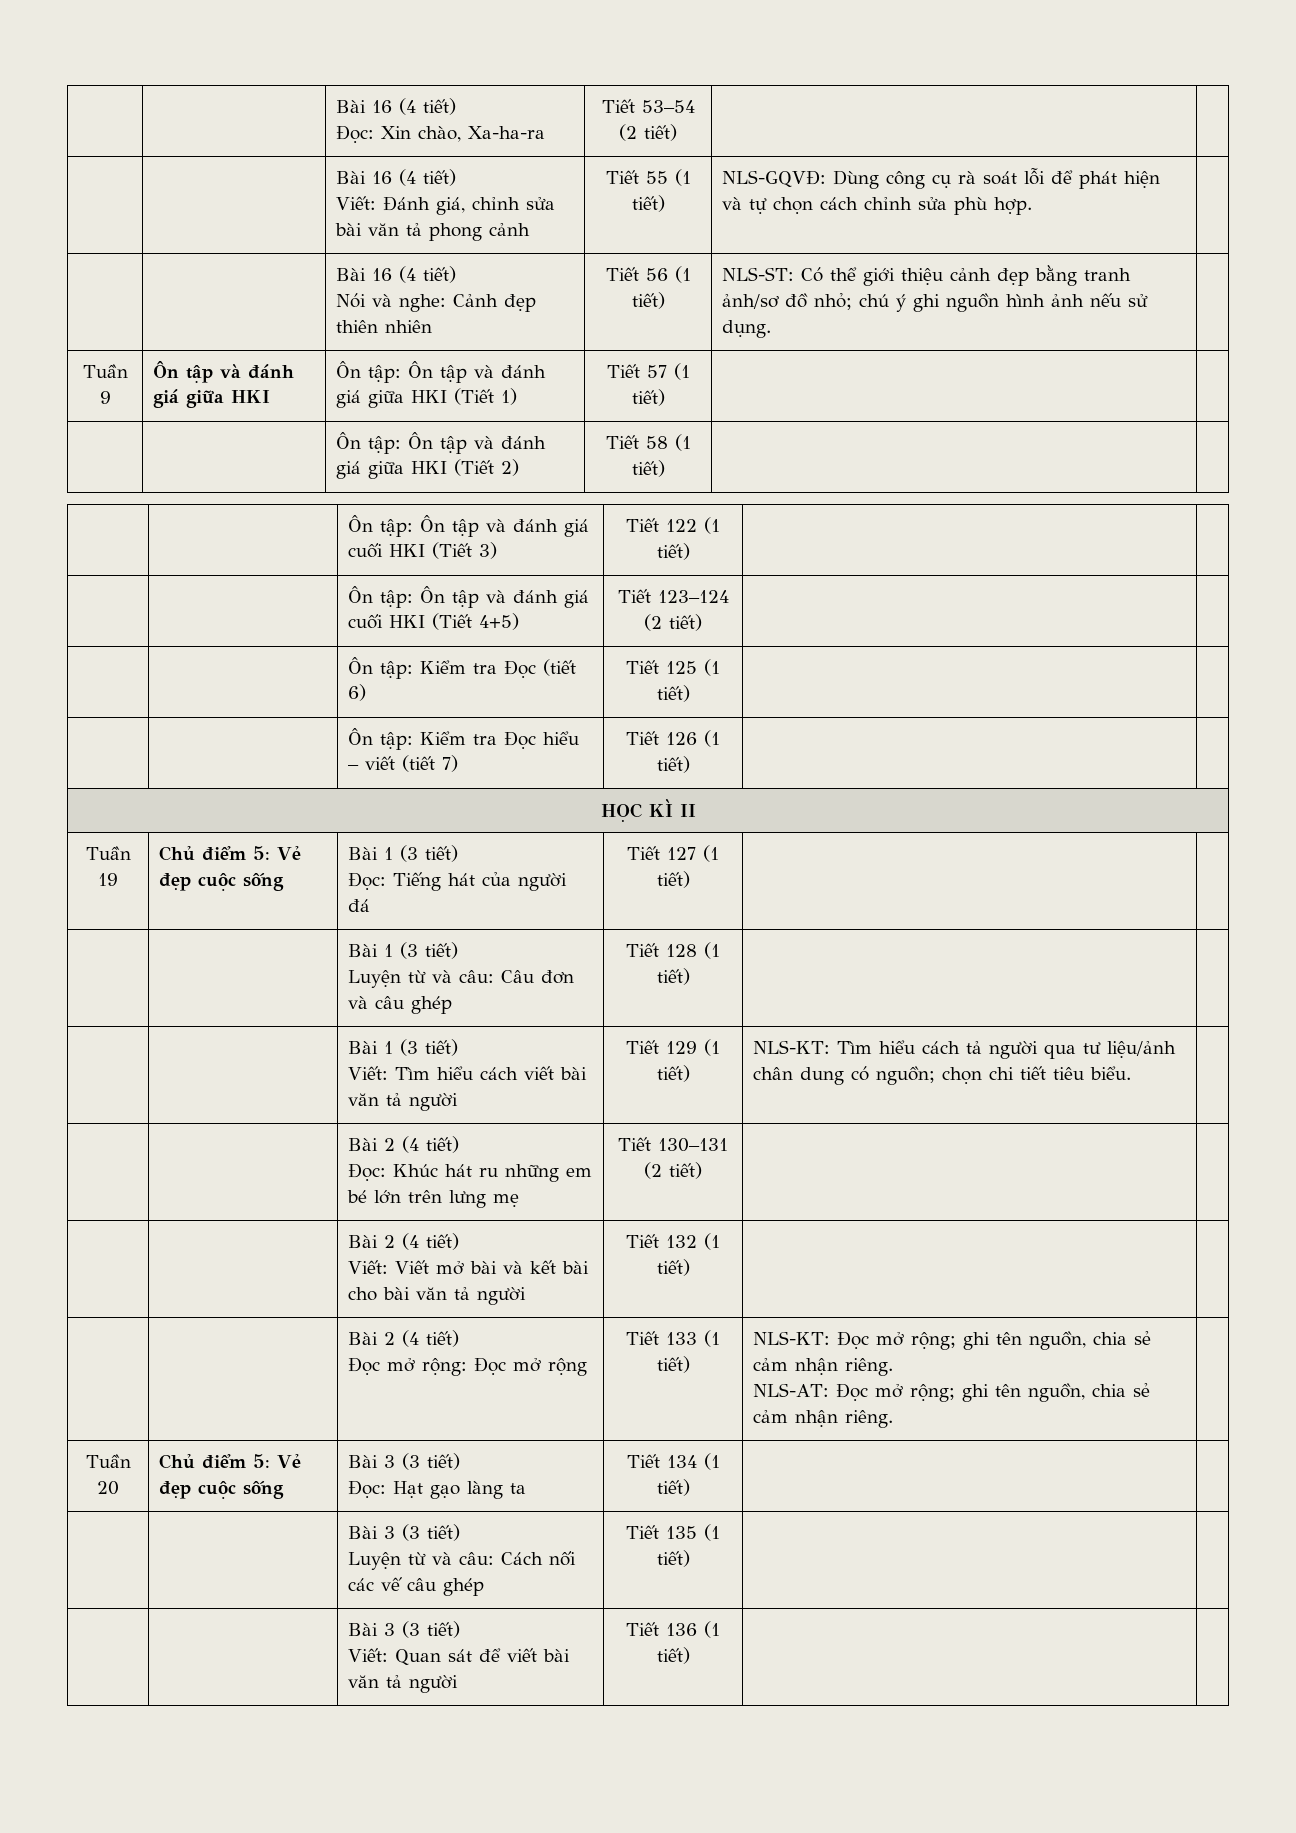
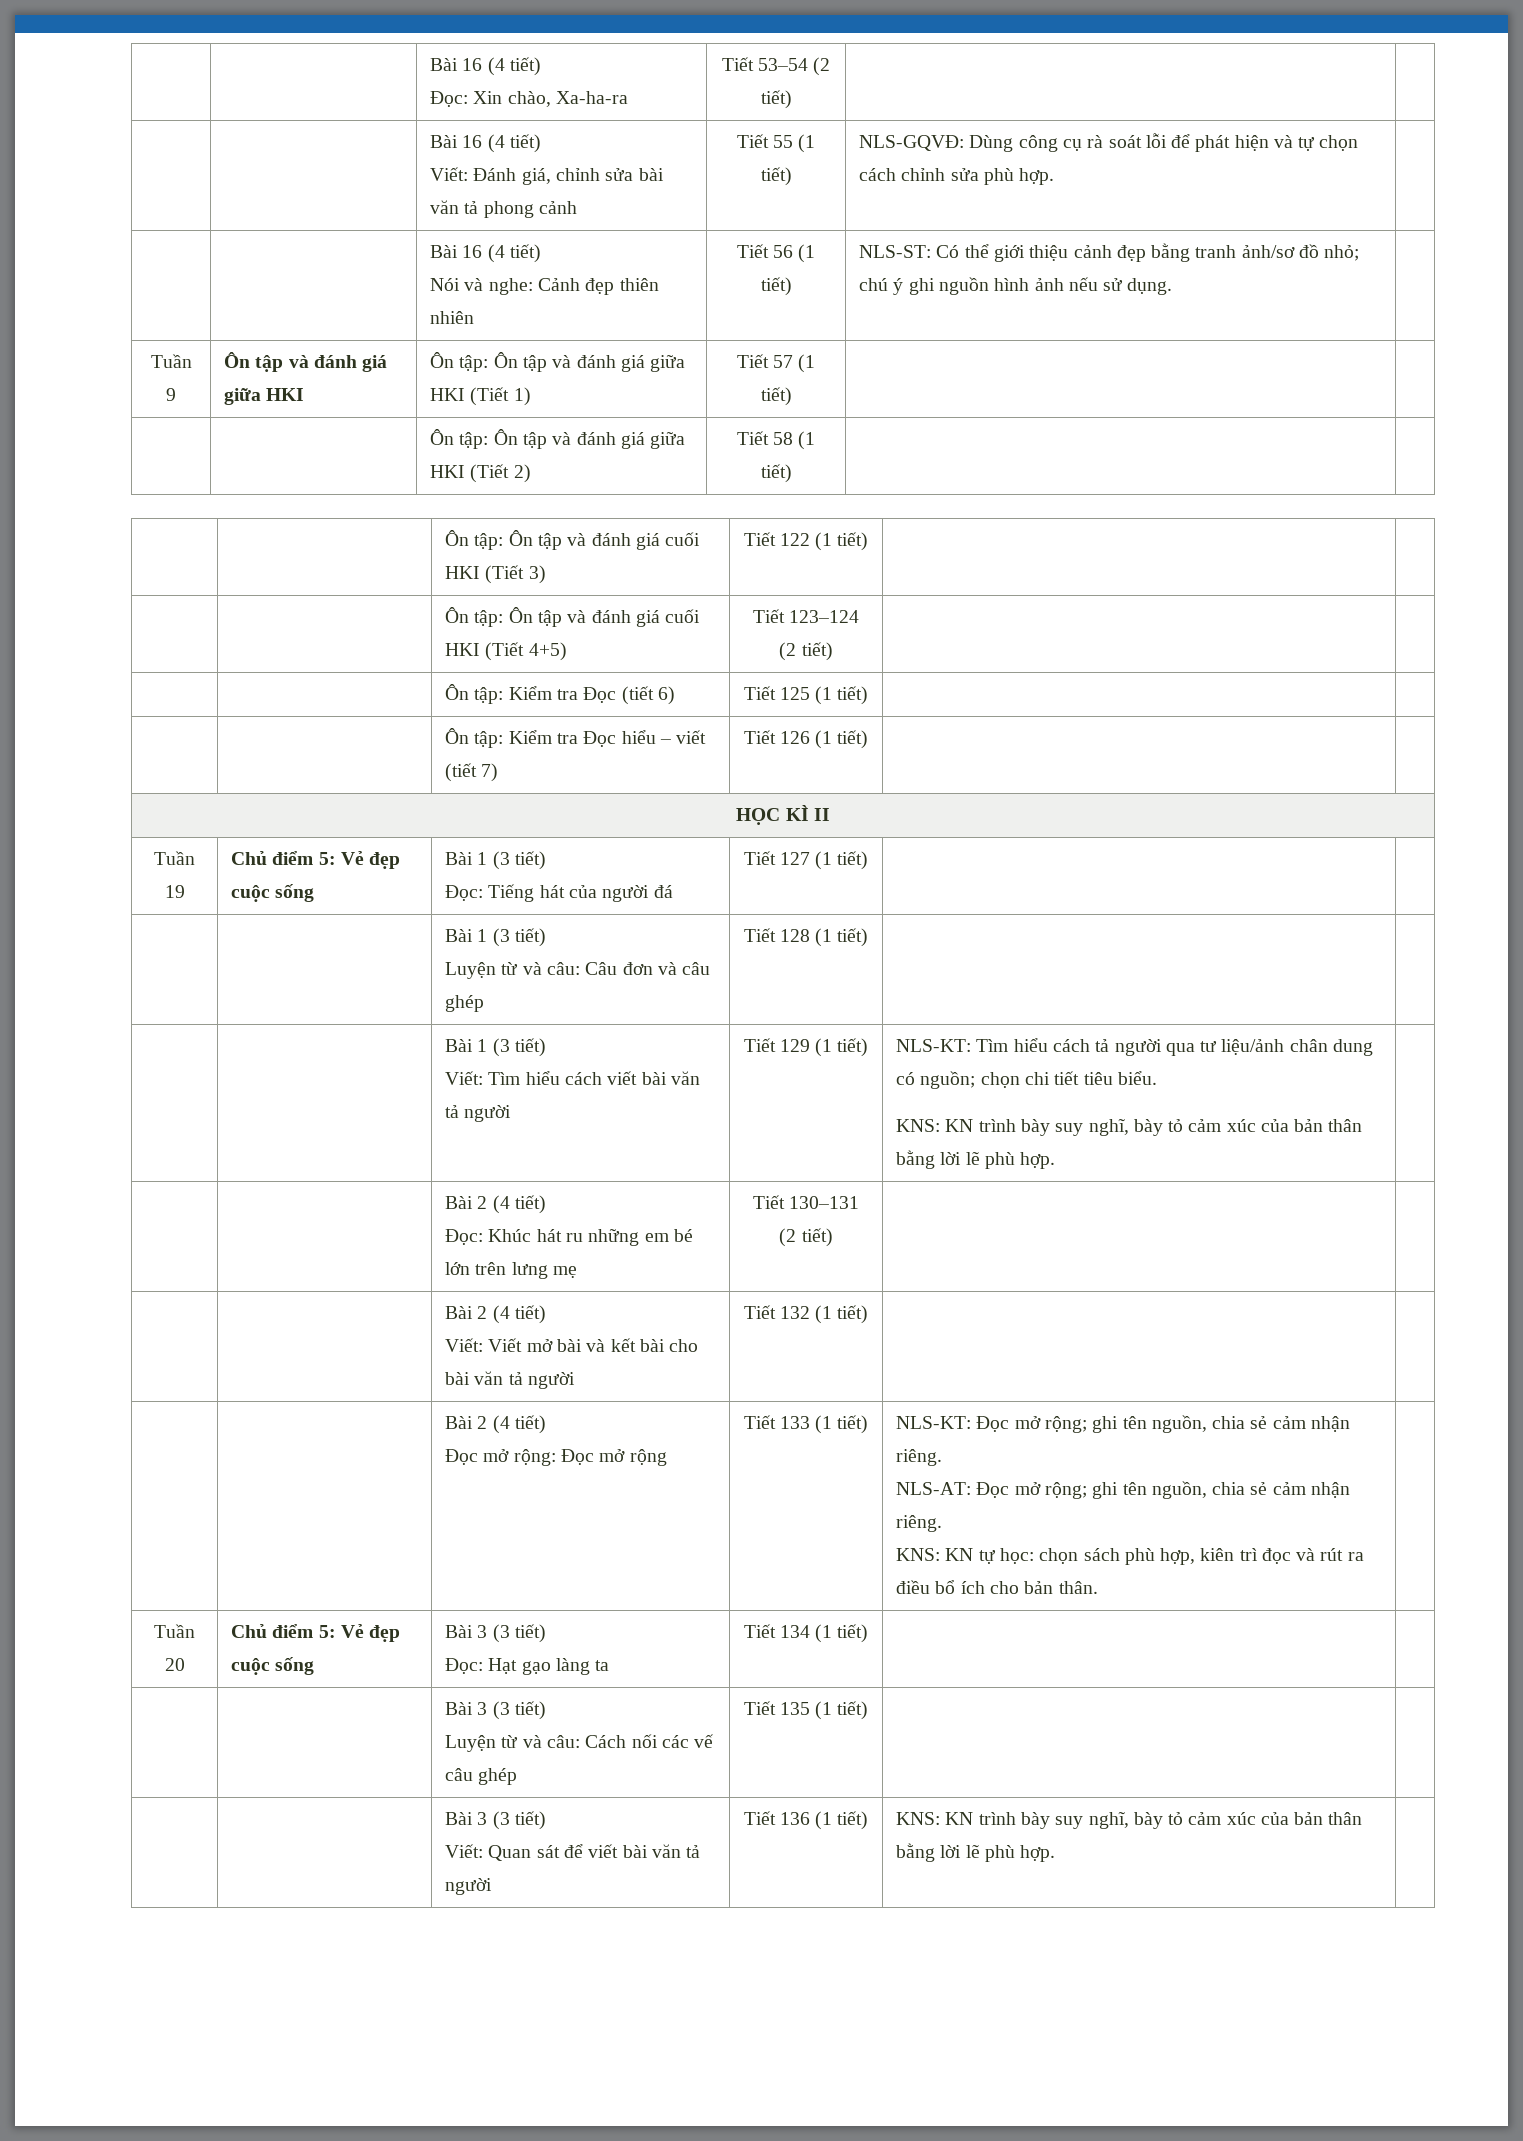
(1132, 1073) none -> [896,1119,1363,1136] [896,1150,1056,1169] // KNS: KN trình bày suy nghĩ, bày tỏ cảm xúc của bản thân bằng lời lẽ phù hợp.
(894, 1419) none -> [896,1548,1364,1565] [896,1580,1098,1594] // KNS: KN tự học: chọn sách phù hợp, kiên trì đọc và rút ra điều bổ ích cho bản thân.
(690, 1655) none -> [896,1812,1363,1829] [896,1843,1056,1862] KNS: KN trình bày suy nghĩ, bày tỏ cảm xúc của bản thân bằng lời lẽ phù hợp.

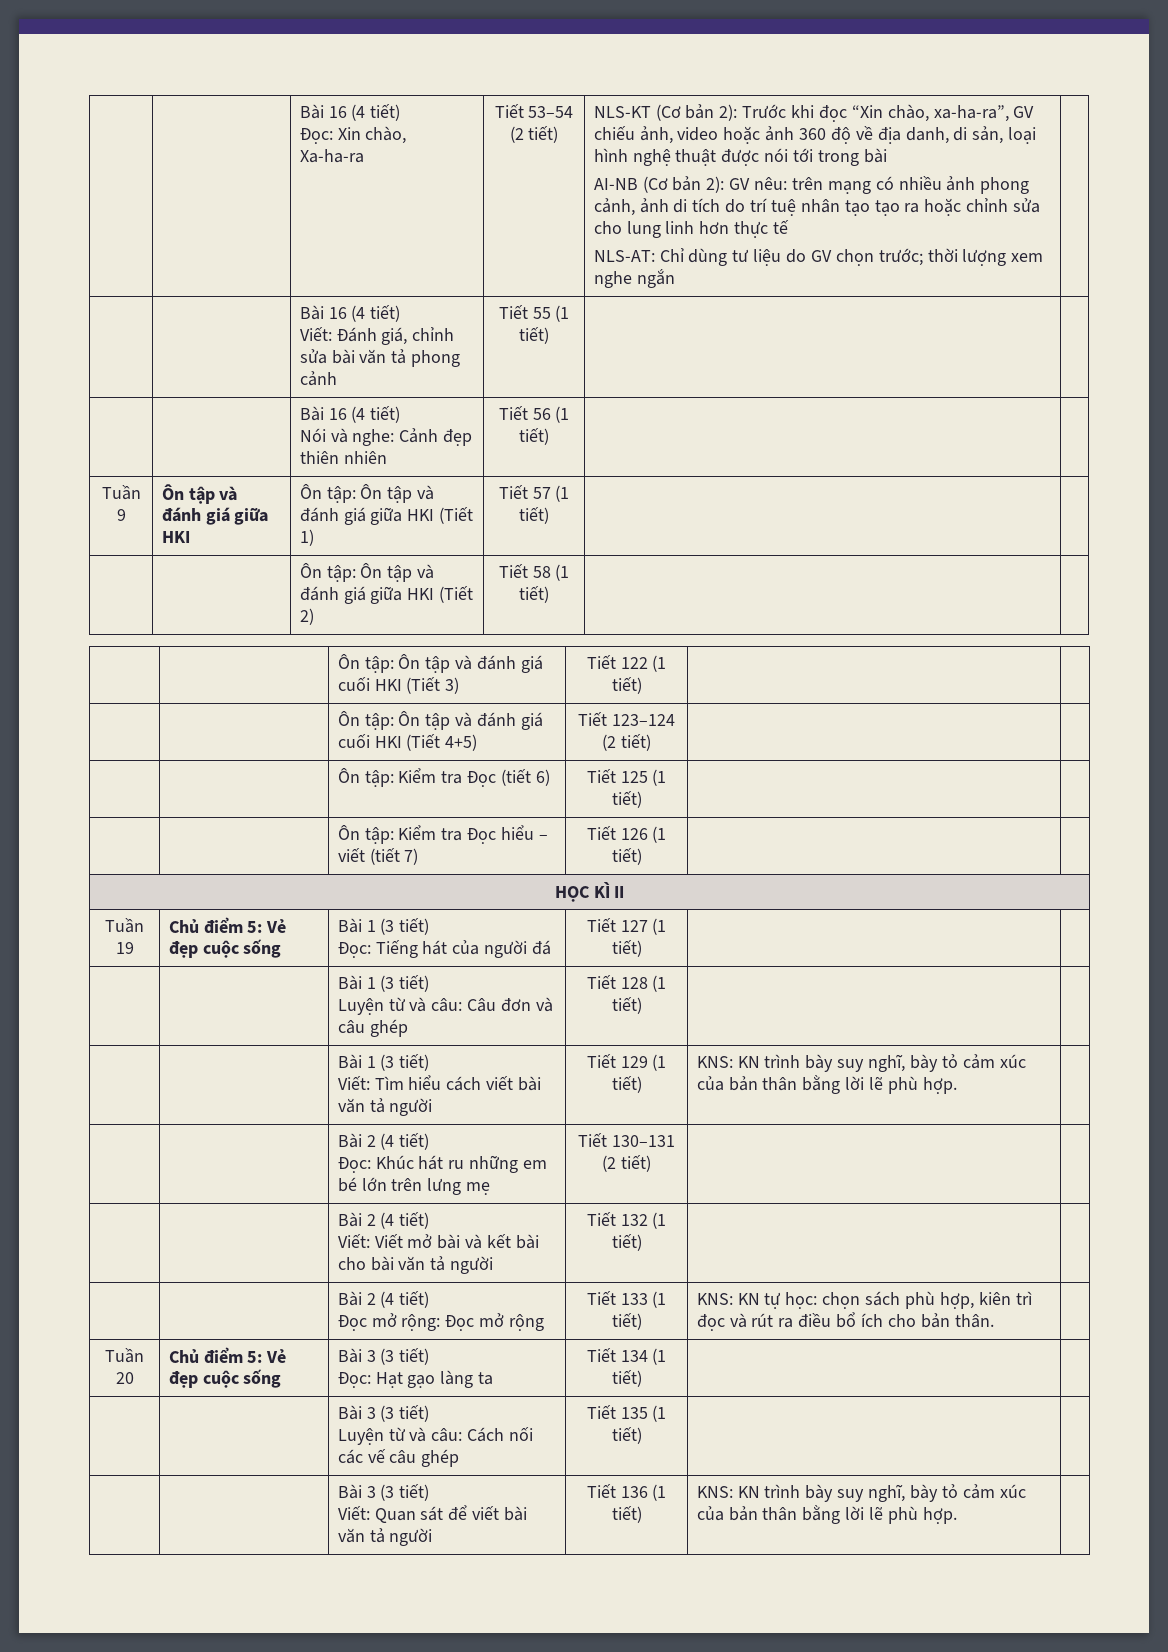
(792, 99) none -> [593,104,1035,122] [593,126,1037,144] [593,148,887,166] [593,176,1030,194] [593,198,1040,216] [593,220,790,238] [593,248,1044,266] [593,269,675,288] NLS-KT (Cơ bản 2): Trước khi đọc “Xin chào, xa-ha-ra”, GV chiếu ảnh, video hoặc ảnh 360 độ về địa danh, di sản, loại hình nghệ thuật được nói tới trong bài // AI-NB (Cơ bản 2): GV nêu: trên mạng có nhiều ảnh phong cảnh, ảnh di tích do trí tuệ nhân tạo tạo ra hoặc chỉnh sửa cho lung linh hơn thực tế // NLS-AT: Chỉ dùng tư liệu do GV chọn trước; thời lượng xem nghe ngắn
[859,133,1359,152] [859,168,1055,185] NLS-GQVĐ: Dùng công cụ rà soát lỗi để phát hiện và tự chọn cách chỉnh sửa phù hợp. -> (549, 335) none
[859,243,1360,262] [859,277,1173,295] NLS-ST: Có thể giới thiệu cảnh đẹp bằng tranh ảnh/sơ đồ nhỏ; chú ý ghi nguồn hình ảnh nếu sử dụng. -> (549, 436) none
[896,1038,1373,1056] [896,1071,1157,1089] NLS-KT: Tìm hiểu cách tả người qua tư liệu/ảnh chân dung có nguồn; chọn chi tiết tiêu biểu. // -> (642, 1084) none
[896,1415,1350,1433] [896,1449,943,1466] [896,1481,1350,1499] [896,1515,943,1532] NLS-KT: Đọc mở rộng; ghi tên nguồn, chia sẻ cảm nhận riêng. // NLS-AT: Đọc mở rộng; ghi tên nguồn, chia sẻ cảm nhận riêng. // -> (642, 1321) none

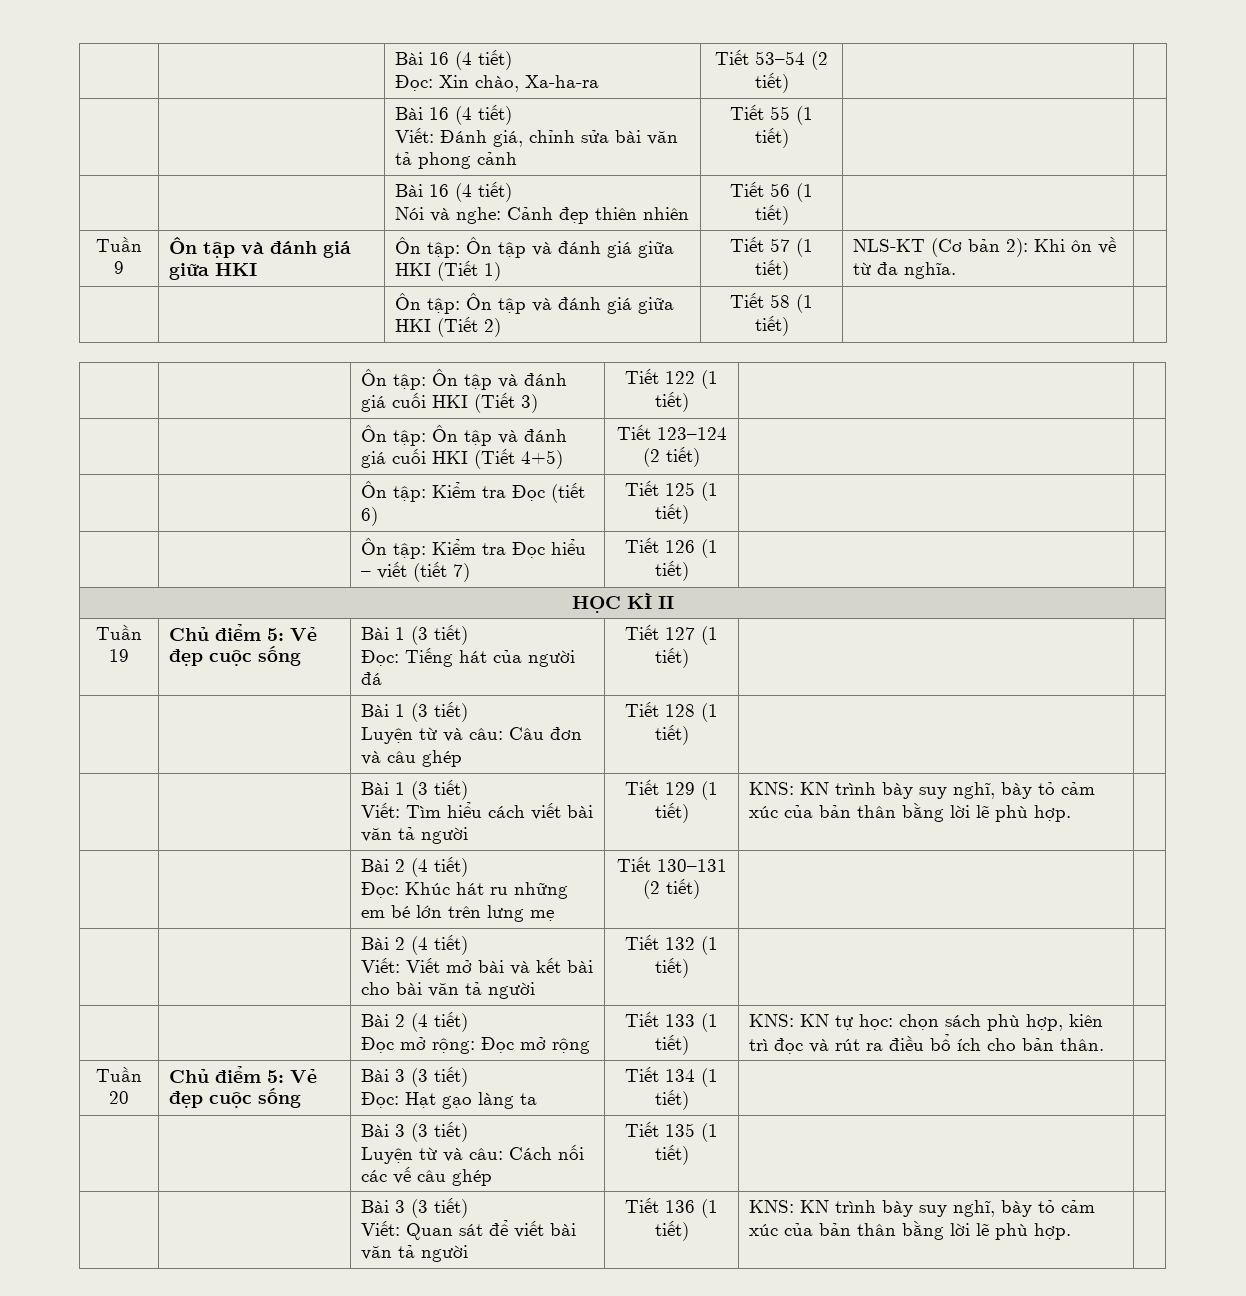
[593,104,1035,122] [593,126,1037,144] [593,148,887,166] [593,176,1030,194] [593,198,1040,216] [593,220,790,238] [593,248,1044,266] [593,269,675,288] NLS-KT (Cơ bản 2): Trước khi đọc “Xin chào, xa-ha-ra”, GV chiếu ảnh, video hoặc ảnh 360 độ về địa danh, di sản, loại hình nghệ thuật được nói tới trong bài // AI-NB (Cơ bản 2): GV nêu: trên mạng có nhiều ảnh phong cảnh, ảnh di tích do trí tuệ nhân tạo tạo ra hoặc chỉnh sửa cho lung linh hơn thực tế // NLS-AT: Chỉ dùng tư liệu do GV chọn trước; thời lượng xem nghe ngắn -> (789, 82) none
(549, 515) none -> [853,236,1117,257] [853,262,957,279] NLS-KT (Cơ bản 2): Khi ôn về từ đa nghĩa.

